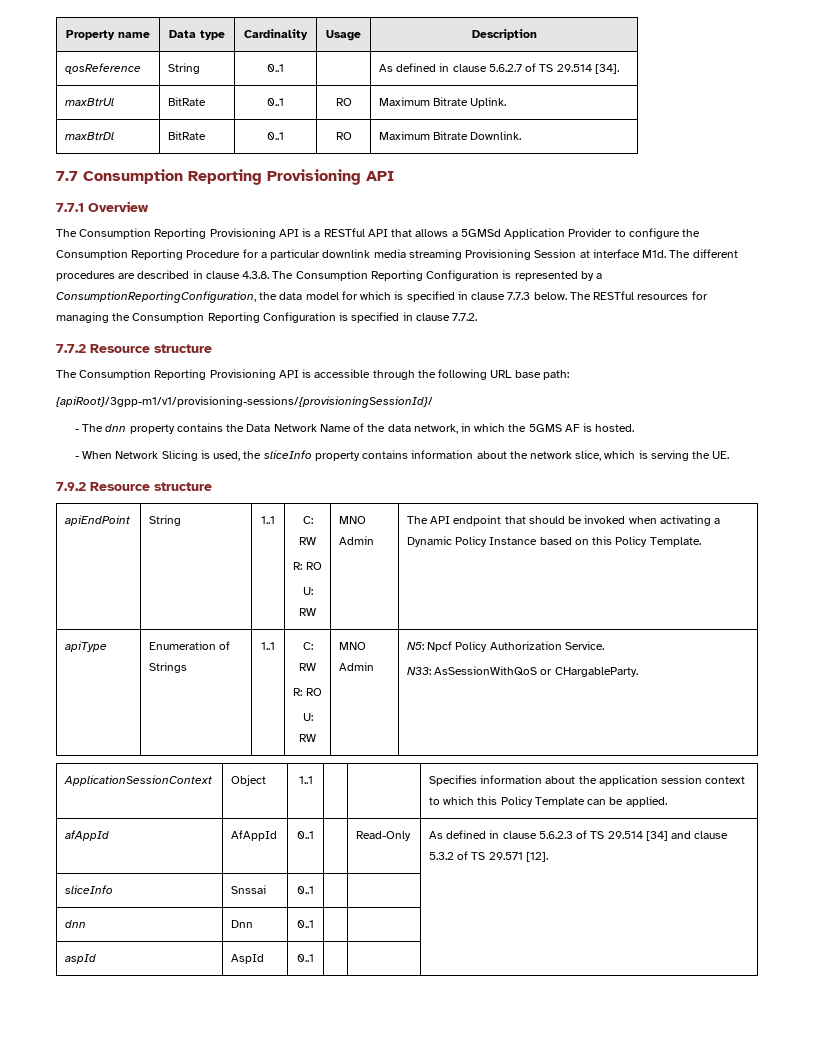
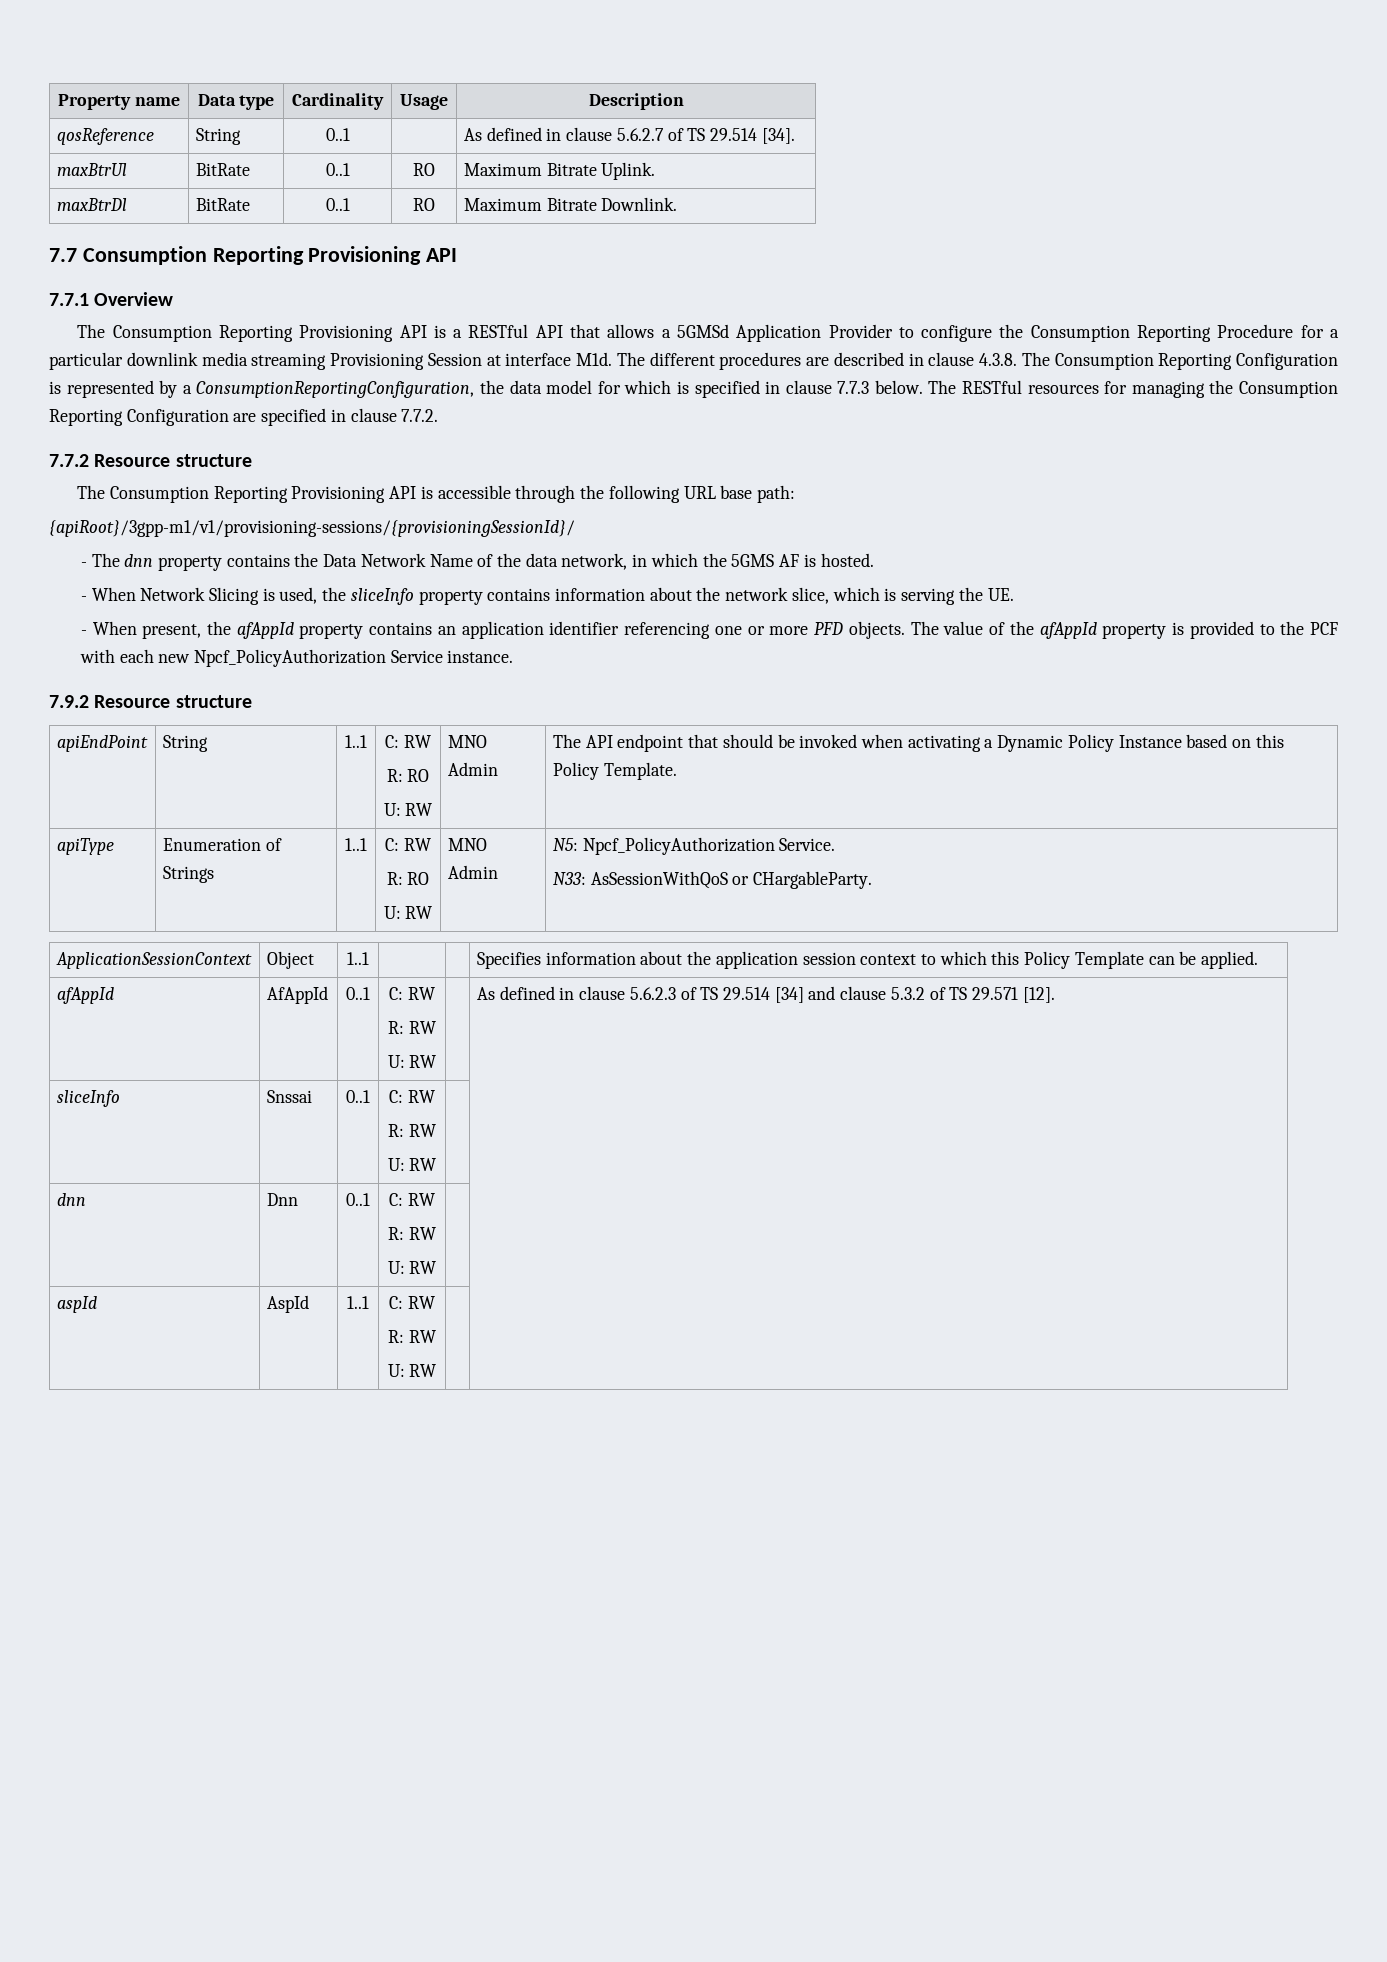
[339,312,349,321] is -> [233,413,257,422] are
(730, 455) none -> [80,621,1338,639] [79,649,514,667] // - When present, the afAppId property contains an application identifier referencing one or more PFD objects. The value of the afAppId property is provided to the PCF with each new Npcf_PolicyAuthorization Service instance.
[427,641,562,652] Npcf Policy Authorization -> [582,837,775,855] Npcf_PolicyAuthorization
[356,831,412,841] | Read-Only -> [389,987,435,1000] [388,1021,436,1034] [387,1055,437,1068] C: RW // R: RW // U: RW |
[65,920,87,928] [231,920,254,928] [297,920,314,928] [65,954,97,964] [231,954,265,964] [297,954,314,962] | | // dnn | Dnn | 0..1 | | | // aspId | AspId | 0..1 | -> [389,1090,435,1103] [388,1124,436,1137] [387,1158,437,1171] [56,1193,86,1206] [266,1193,298,1206] [346,1193,370,1206] [389,1193,435,1206] [388,1227,436,1240] [387,1261,437,1274] [56,1296,97,1313] [266,1295,309,1313] [347,1296,369,1309] [389,1296,435,1309] [388,1330,436,1343] [387,1364,437,1377] C: RW // R: RW // U: RW | | // dnn | Dnn | 0..1 | C: RW // R: RW // U: RW | | // aspId | AspId | 1..1 | C: RW // R: RW // U: RW

